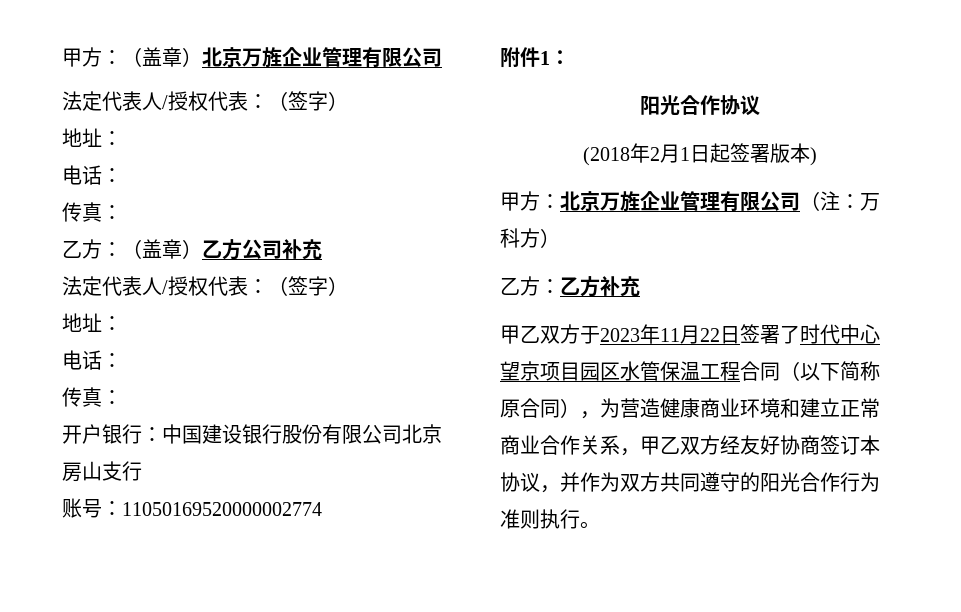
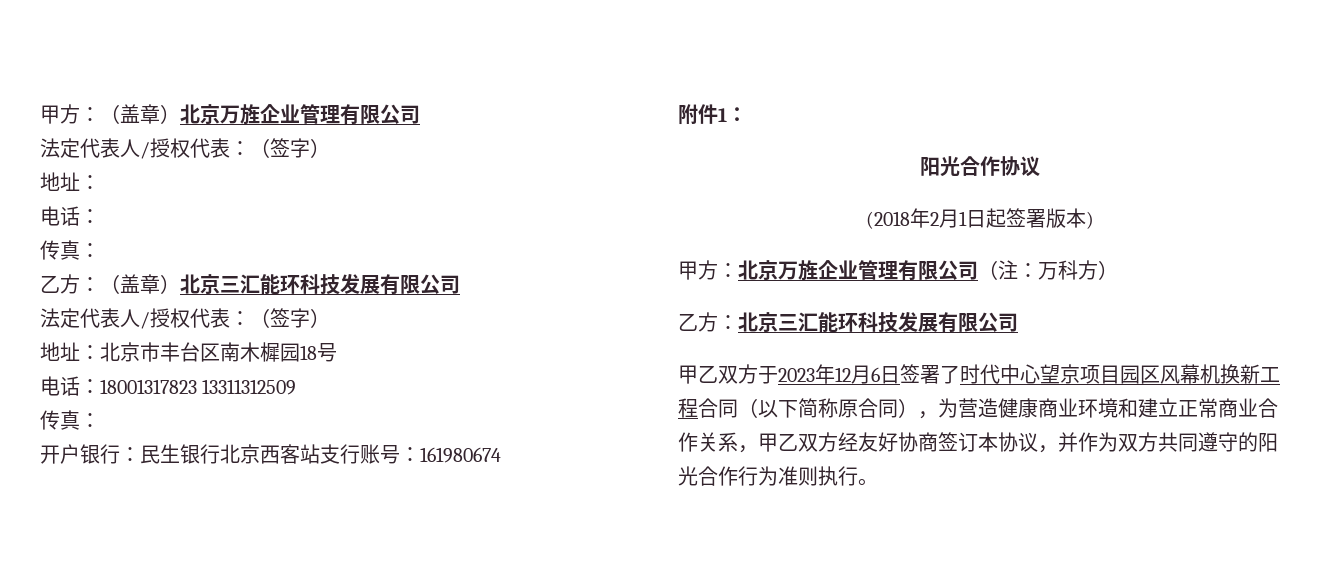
[202,239,322,260] 乙方公司补充 -> [180,274,460,295] 北京三汇能环科技发展有限公司
[62,350,122,370] // 电话： -> [100,342,337,362] [40,376,297,396] 北京市丰台区南木樨园18号 // 电话：18001317823 13311312509
[162,424,442,444] [62,461,102,482] 中国建设银行股份有限公司北京房山 -> [140,444,320,464] 民生银行北京西客站
[62,498,322,518] // 账号：11050169520000002774 -> [360,444,501,464] 账号：161980674
[560,276,640,297] 乙方补充 -> [738,312,1018,333] 北京三汇能环科技发展有限公司
[660,325,720,344] 11月22 -> [835,365,880,384] 12月6
[620,361,700,381] 水管保温 -> [1160,364,1260,384] 风幕机换新

